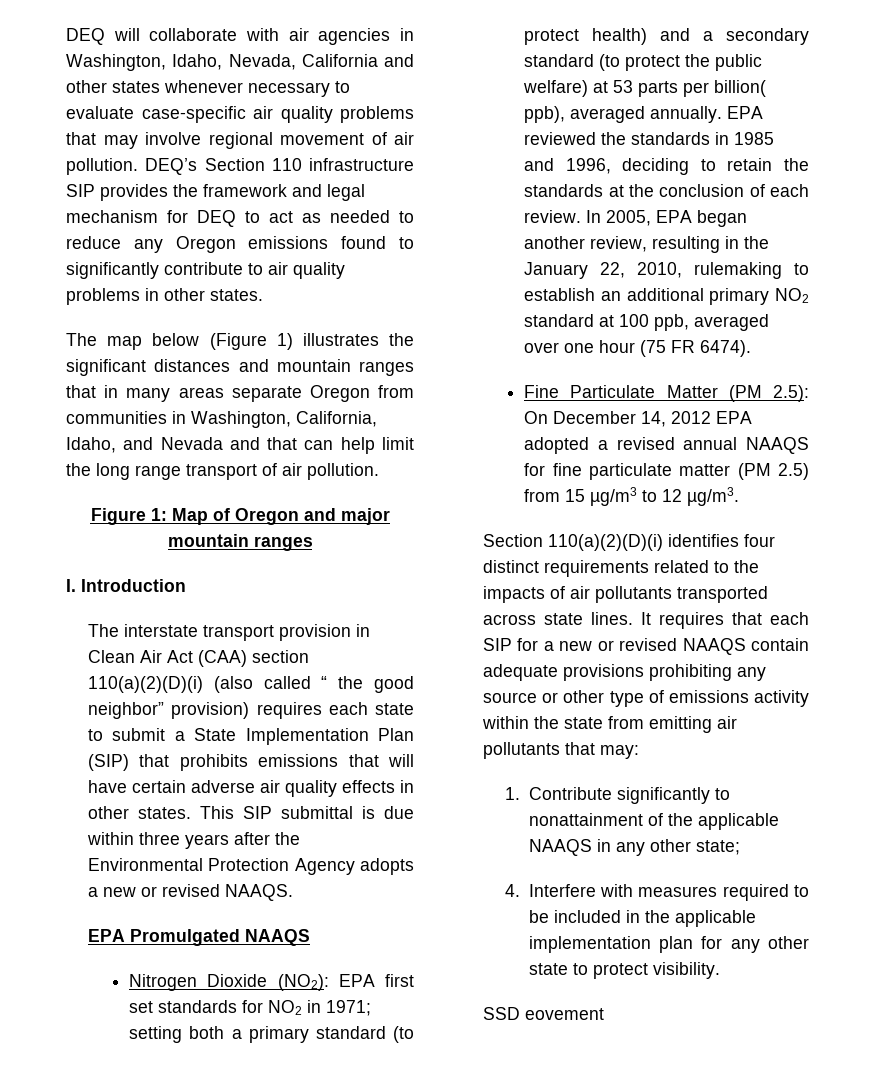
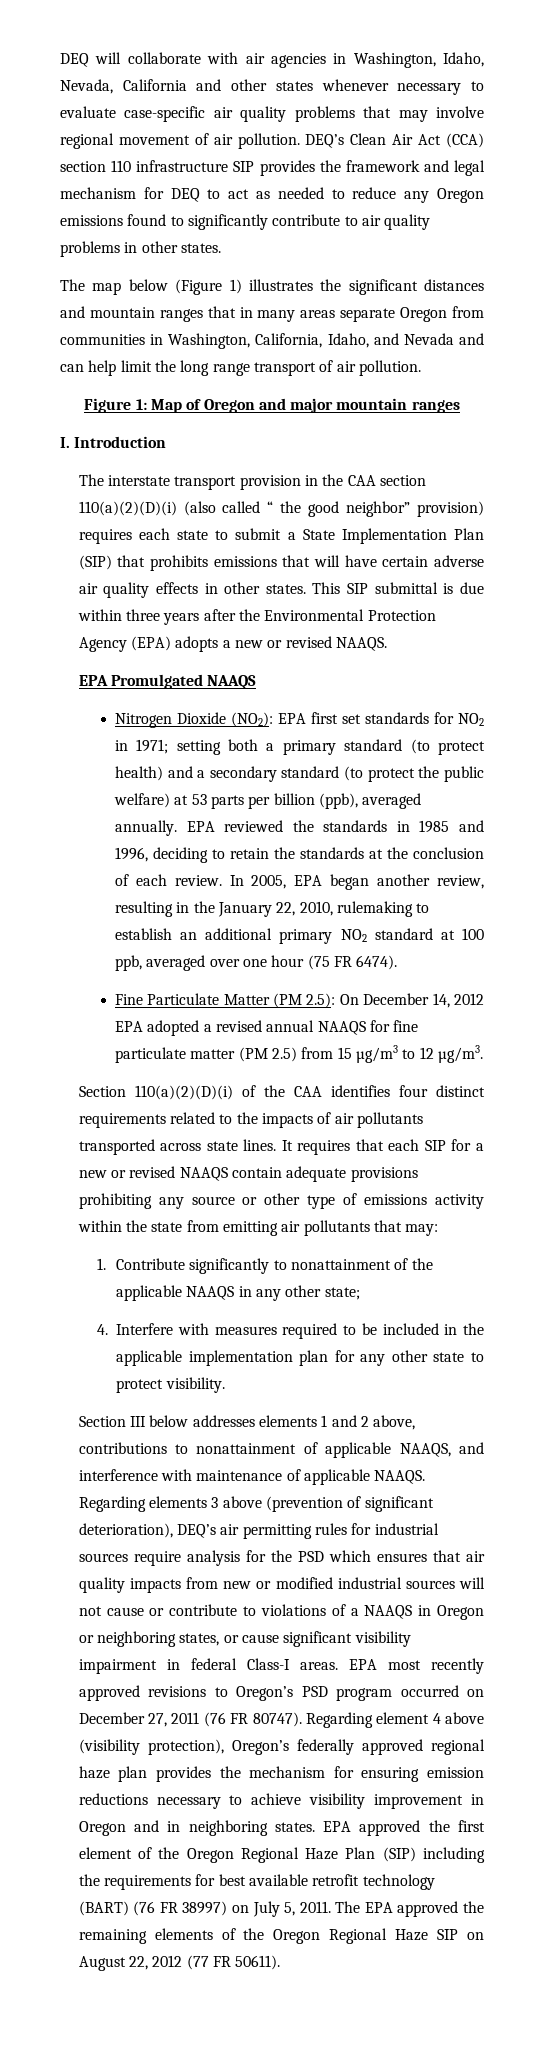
[204,158,265,171] Section -> [350,133,485,148] [60,161,106,172] Clean Air Act (CCA) section
[267,437,298,450] that -> (485, 339) none
[87,650,247,667] Clean Air Act (CAA) -> [322,474,376,486] the CAA
(355, 866) none -> [131,636,172,651] (EPA)
[714,80,767,97] [524,106,566,123] billion( ppb), -> [273,793,358,809] billion (ppb),
(663, 542) none -> [241,1085,322,1097] of the CAA
[482,1007,604,1020] SSD eovement -> [78,1415,416,1430] [78,1442,485,1458] [78,1469,426,1485] [78,1496,434,1512] [78,1523,439,1539] [78,1550,485,1566] [78,1577,486,1593] [78,1604,485,1620] [78,1631,411,1647] [78,1658,485,1674] [78,1685,484,1701] [78,1712,485,1728] [78,1739,486,1755] [78,1766,485,1782] [78,1793,485,1809] [78,1820,486,1836] [78,1847,486,1863] [78,1874,435,1890] [78,1901,484,1917] [78,1928,485,1944] [78,1955,281,1971] Section III below addresses elements 1 and 2 above, contributions to nonattainment of applicable NAAQS, and interference with maintenance of applicable NAAQS. Regarding elements 3 above (prevention of significant deterioration), DEQ’s air permitting rules for industrial sources require analysis for the PSD which ensures that air quality impacts from new or modified industrial sources will not cause or contribute to violations of a NAAQS in Oregon or neighboring states, or cause significant visibility impairment in federal Class-I areas. EPA most recently approved revisions to Oregon’s PSD program occurred on December 27, 2011 (76 FR 80747). Regarding element 4 above (visibility protection), Oregon’s federally approved regional haze plan provides the mechanism for ensuring emission reductions necessary to achieve visibility improvement in Oregon and in neighboring states. EPA approved the first element of the Oregon Regional Haze Plan (SIP) including the requirements for best available retrofit technology (BART) (76 FR 38997) on July 5, 2011. The EPA approved the remaining elements of the Oregon Regional Haze SIP on August 22, 2012 (77 FR 50611).

